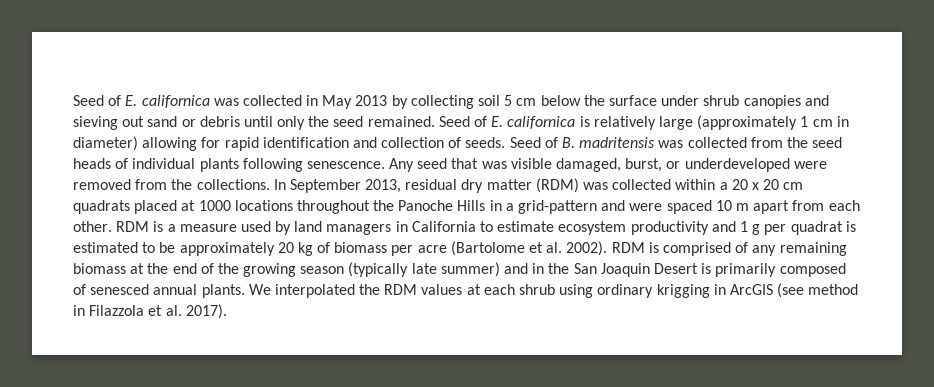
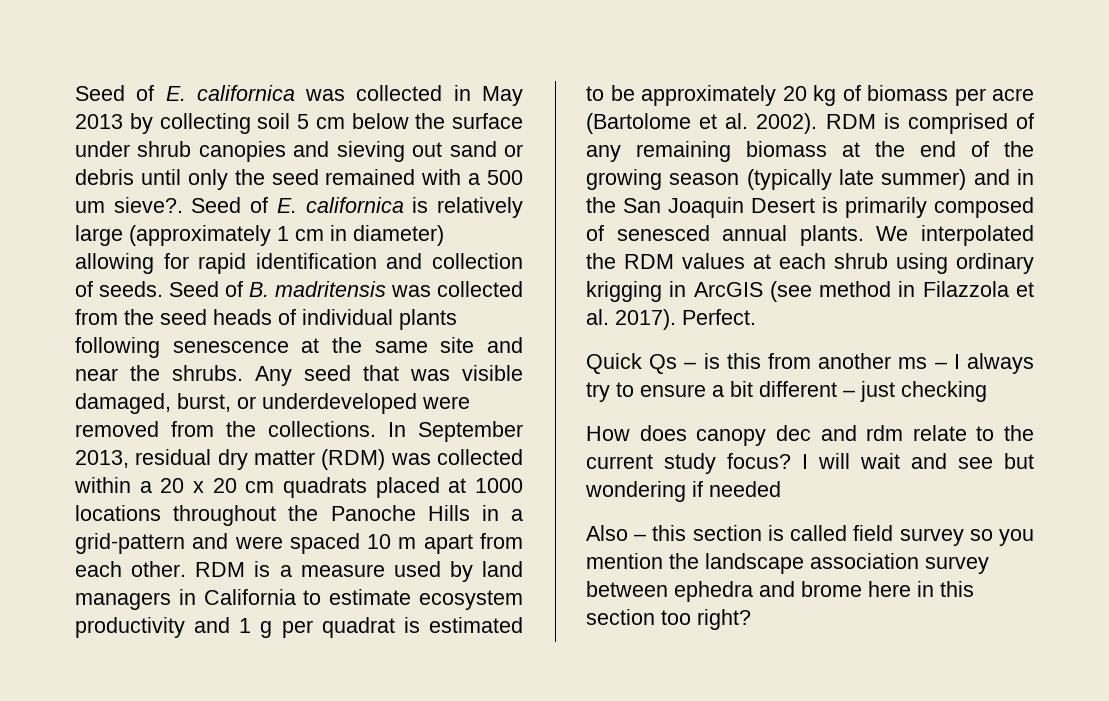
[367,116,435,127] remained. -> [325,169,523,185] [75,197,183,213] remained with a 500 um sieve?.
[306,161,385,169] senescence. -> [172,337,523,353] [75,365,243,381] senescence at the same site and near the shrubs.
(227, 311) none -> [682,309,756,325] [586,353,1034,374] [586,381,987,402] [586,425,1034,446] [586,453,1034,474] [585,481,781,502] [586,525,1034,546] [586,553,989,574] [586,581,974,602] [586,609,751,630] Perfect. // Quick Qs – is this from another ms – I always try to ensure a bit different – just checking // How does canopy dec and rdm relate to the current study focus? I will wait and see but wondering if needed // Also – this section is called field survey so you mention the landscape association survey between ephedra and brome here in this section too right?

